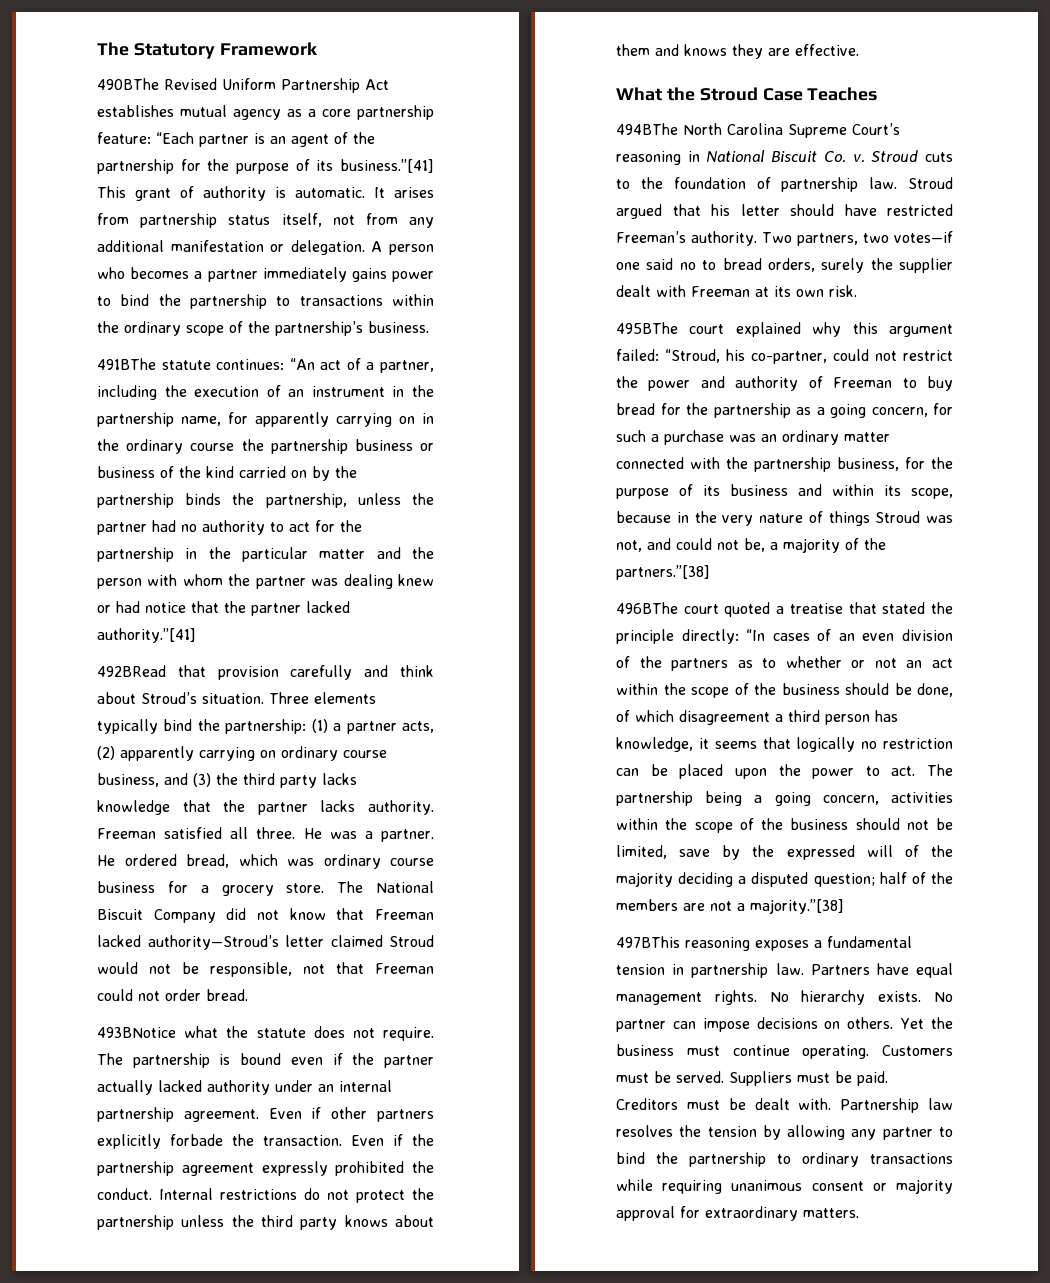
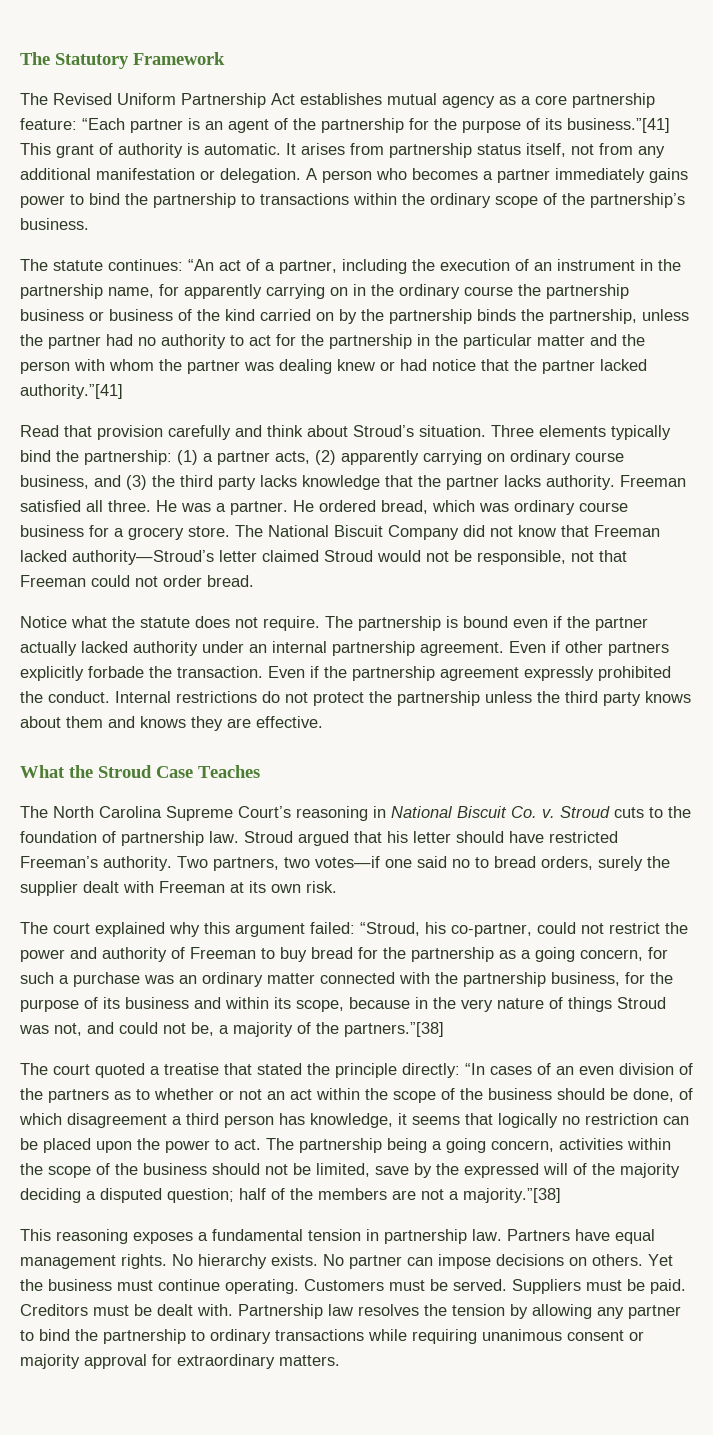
[97,78,159,90] 490BThe -> [20,93,48,105] The
[97,358,156,370] 491BThe -> [20,259,48,271] The
[97,665,166,677] 492BRead -> [20,425,59,437] Read
[97,1027,176,1038] 493BNotice -> [20,616,67,628] Notice
[616,123,678,135] 494BThe -> [20,806,48,818] The
[616,322,678,334] 495BThe -> [20,922,48,934] The
[616,602,678,614] 496BThe -> [20,1063,48,1075] The
[616,936,680,948] 497BThis -> [20,1229,51,1241] This

